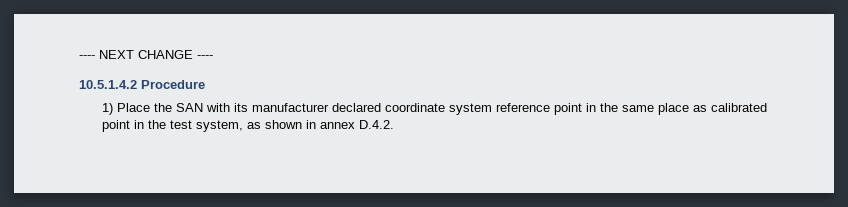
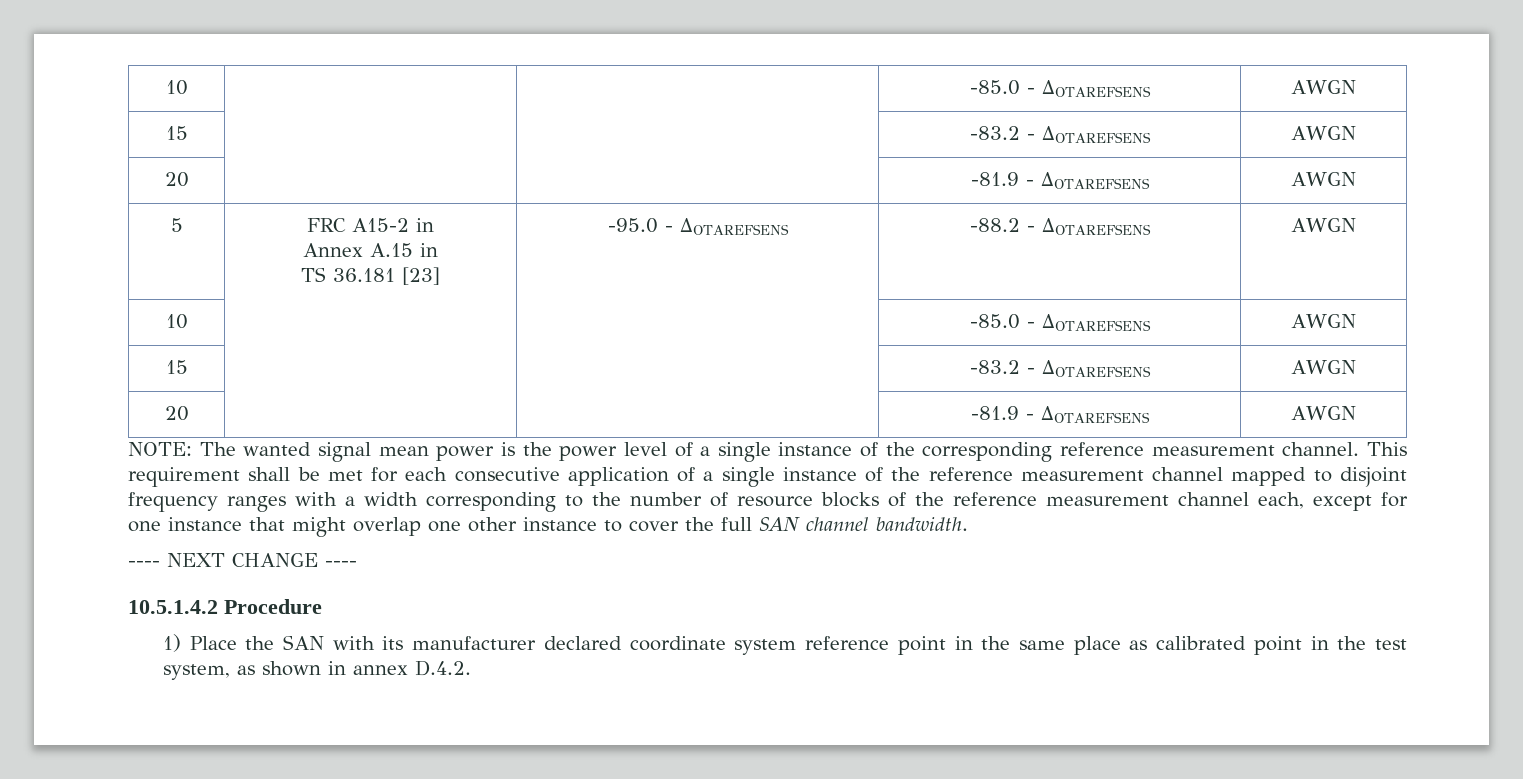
(79, 57) none -> [165,80,188,95] [969,80,1151,97] [1291,80,1357,94] [165,126,188,140] [969,126,1151,143] [1291,126,1357,140] [164,172,189,187] [970,172,1150,189] [1291,172,1357,186] [170,218,183,232] [307,218,434,232] [303,243,438,257] [301,267,440,285] [607,218,789,235] [969,218,1151,235] [1291,218,1357,232] [165,314,188,329] [969,314,1151,331] [1291,314,1357,328] [165,360,188,374] [969,360,1151,377] [1291,360,1357,374] [164,406,189,421] [970,406,1150,423] [1291,406,1357,420] [128,442,1407,462] [128,467,1408,487] [128,492,1408,512] [128,517,968,537] 10 | | | -85.0 - ΔOTAREFSENS | AWGN // 15 | | | -83.2 - ΔOTAREFSENS | AWGN // 20 | | | -81.9 - ΔOTAREFSENS | AWGN // 5 | FRC A15-2 in // Annex A.15 in // TS 36.181 [23] | -95.0 - ΔOTAREFSENS | -88.2 - ΔOTAREFSENS | AWGN // 10 | | | -85.0 - ΔOTAREFSENS | AWGN // 15 | | | -83.2 - ΔOTAREFSENS | AWGN // 20 | | | -81.9 - ΔOTAREFSENS | AWGN // NOTE: The wanted signal mean power is the power level of a single instance of the corresponding reference measurement channel. This requirement shall be met for each consecutive application of a single instance of the reference measurement channel mapped to disjoint frequency ranges with a width corresponding to the number of resource blocks of the reference measurement channel each, except for one instance that might overlap one other instance to cover the full SAN channel bandwidth. //

